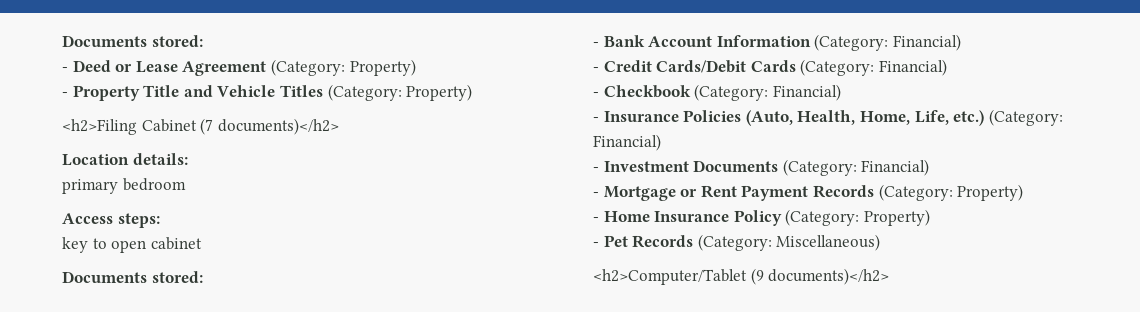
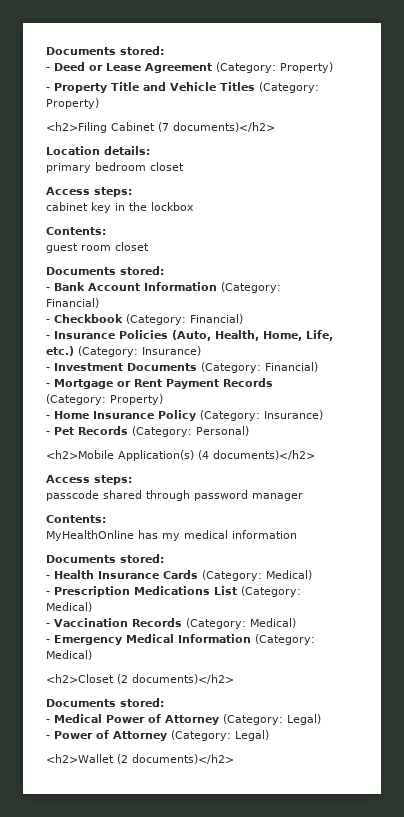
[62,213,160,228] [62,237,202,253] // Access steps: // key to open cabinet -> [150,162,184,171] [46,187,132,197] [46,202,194,213] [46,227,106,235] [46,242,149,253] closet // Access steps: // cabinet key in the lockbox // Contents: // guest room closet
[593,59,947,76] // - Credit Cards/Debit Cards (Category: Financial) -> (99, 303) none
[593,134,661,151] Financial) -> [142,346,201,356] Insurance)
[863,209,930,226] Property) -> [264,410,323,420] Insurance)
[776,234,881,251] [593,268,764,285] Miscellaneous) // <h2>Computer/Tablet (9 -> [196,426,249,436] [46,450,315,461] [46,475,132,485] [46,490,303,501] [46,515,106,523] [46,530,297,541] [46,554,164,563] [46,570,312,581] [46,586,301,597] [46,602,92,612] [46,618,296,629] [46,634,315,645] [46,650,92,660] [46,674,234,684] [46,698,164,707] [46,714,321,725] [46,730,269,741] [46,754,128,764] Personal) // <h2>Mobile Application(s) (4 documents)</h2> // Access steps: // passcode shared through password manager // Contents: // MyHealthOnline has my medical information // Documents stored: // - Health Insurance Cards (Category: Medical) // - Prescription Medications List (Category: Medical) // - Vaccination Records (Category: Medical) // - Emergency Medical Information (Category: Medical) // <h2>Closet (2 documents)</h2> // Documents stored: // - Medical Power of Attorney (Category: Legal) // - Power of Attorney (Category: Legal) // <h2>Wallet (2

